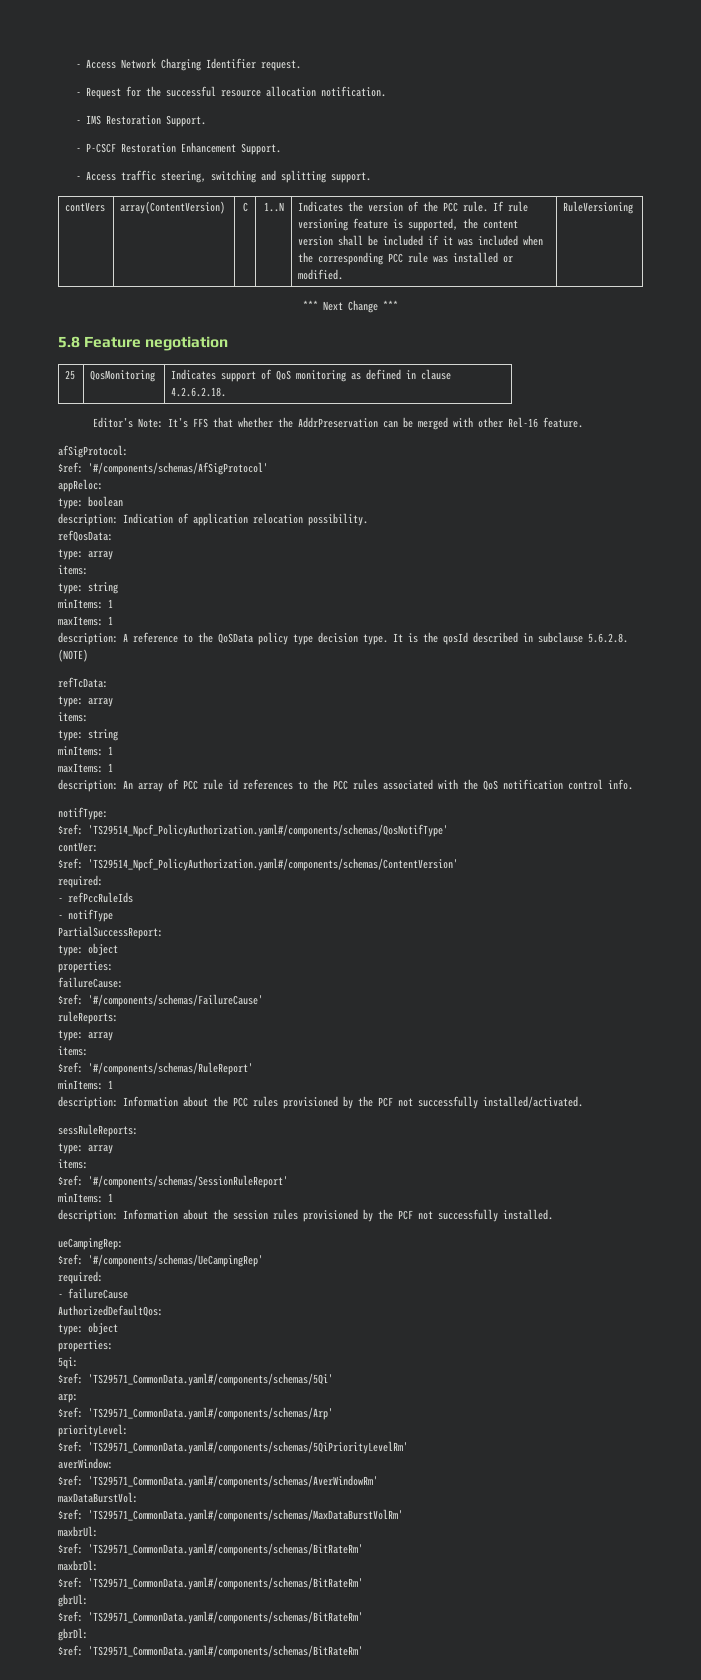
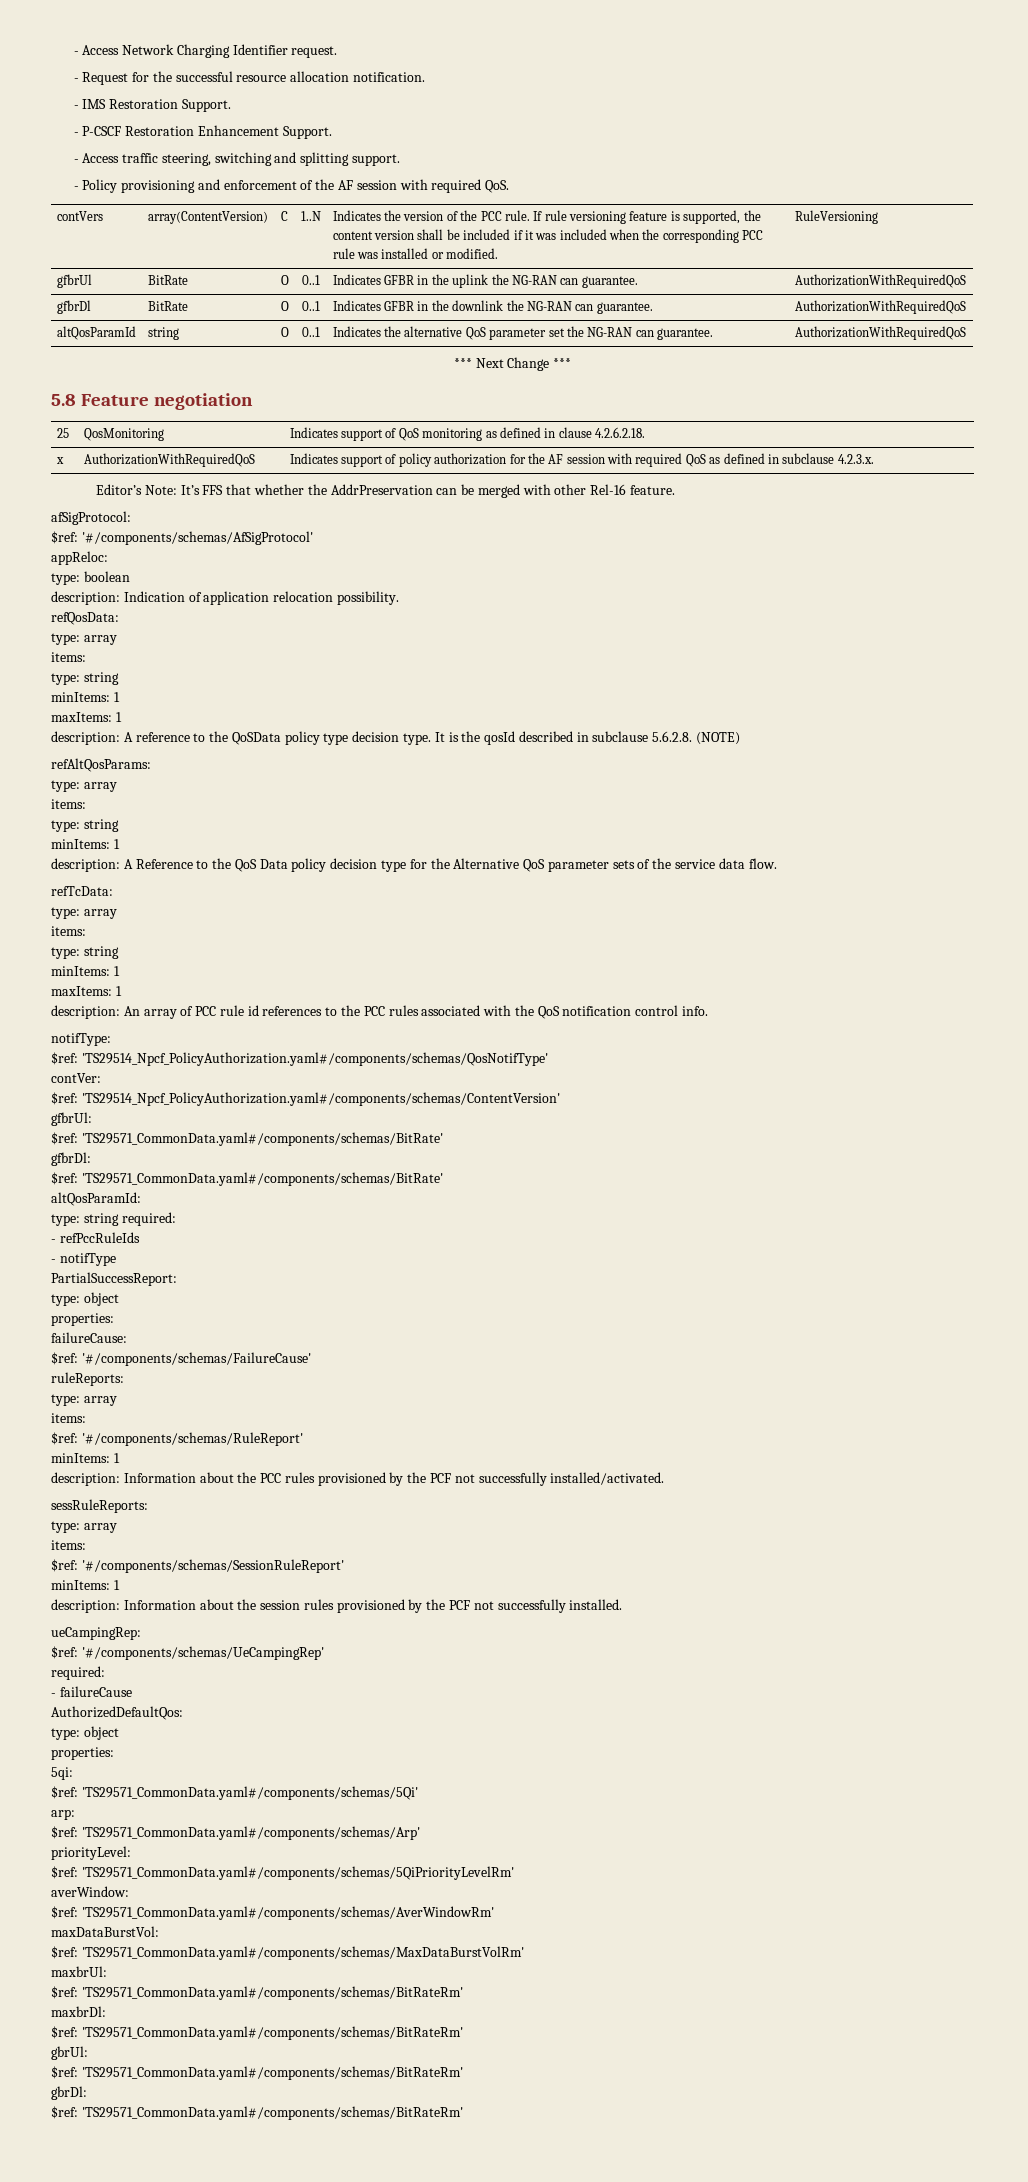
(371, 177) none -> [73,179,510,193] // - Policy provisioning and enforcement of the AF session with required QoS.
(634, 207) none -> [56,274,92,288] [147,275,188,285] [280,275,289,285] [302,275,320,285] [332,274,638,288] [794,274,966,288] [56,300,91,314] [147,301,188,311] [280,301,289,311] [302,301,320,311] [332,300,653,314] [794,300,966,314] [56,326,136,340] [147,327,179,340] [280,327,289,337] [302,327,320,337] [332,326,714,340] [794,326,966,340] // gfbrUl | BitRate | O | 0..1 | Indicates GFBR in the uplink the NG-RAN can guarantee. | AuthorizationWithRequiredQoS // gfbrDl | BitRate | O | 0..1 | Indicates GFBR in the downlink the NG-RAN can guarantee. | AuthorizationWithRequiredQoS // altQosParamId | string | O | 0..1 | Indicates the alternative QoS parameter set the NG-RAN can guarantee. | AuthorizationWithRequiredQoS
(227, 392) none -> [55,457,64,464] [83,453,255,467] [289,453,874,467] // x | AuthorizationWithRequiredQoS | Indicates support of policy authorization for the AF session with required QoS as defined in subclause 4.2.3.x.
(88, 655) none -> [51,758,151,772] [51,780,117,792] [51,799,86,809] [51,819,119,832] [51,839,120,849] [51,858,777,872] // refAltQosParams: // type: array // items: // type: string // minItems: 1 // description: A Reference to the QoS Data policy decision type for the Alternative QoS parameter sets of the service data flow.
(458, 864) none -> [51,1112,92,1126] [51,1132,443,1146] [51,1152,91,1166] [51,1172,443,1186] [51,1192,141,1206] [51,1213,119,1226] gfbrUl: // $ref: 'TS29571_CommonData.yaml#/components/schemas/BitRate' // gfbrDl: // $ref: 'TS29571_CommonData.yaml#/components/schemas/BitRate' // altQosParamId: // type: string

